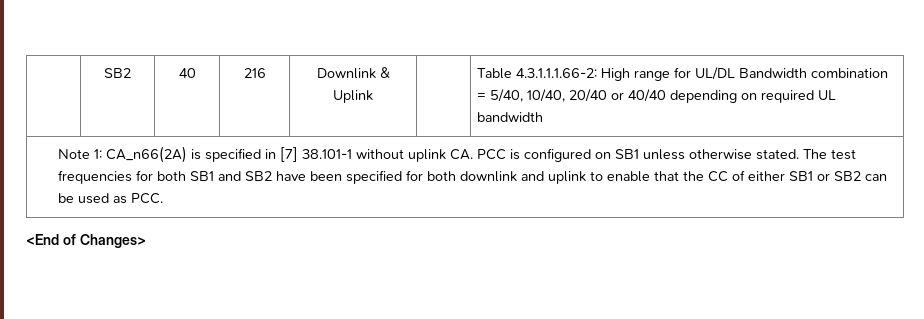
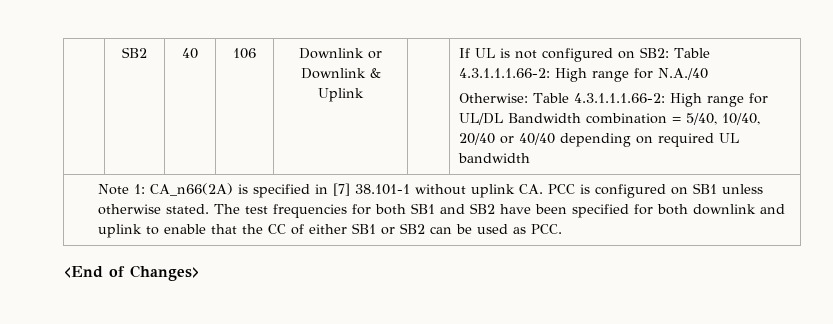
[243,68,266,78] [316,68,376,79] 216 | Downlink -> [233,48,256,59] [299,48,382,59] [300,68,366,79] 106 | Downlink or Downlink
(373, 96) none -> [459,47,711,62] [459,68,709,82] [459,93,529,103] If UL is not configured on SB2: Table 4.3.1.1.1.66-2: High range for N.A./40 // Otherwise:

